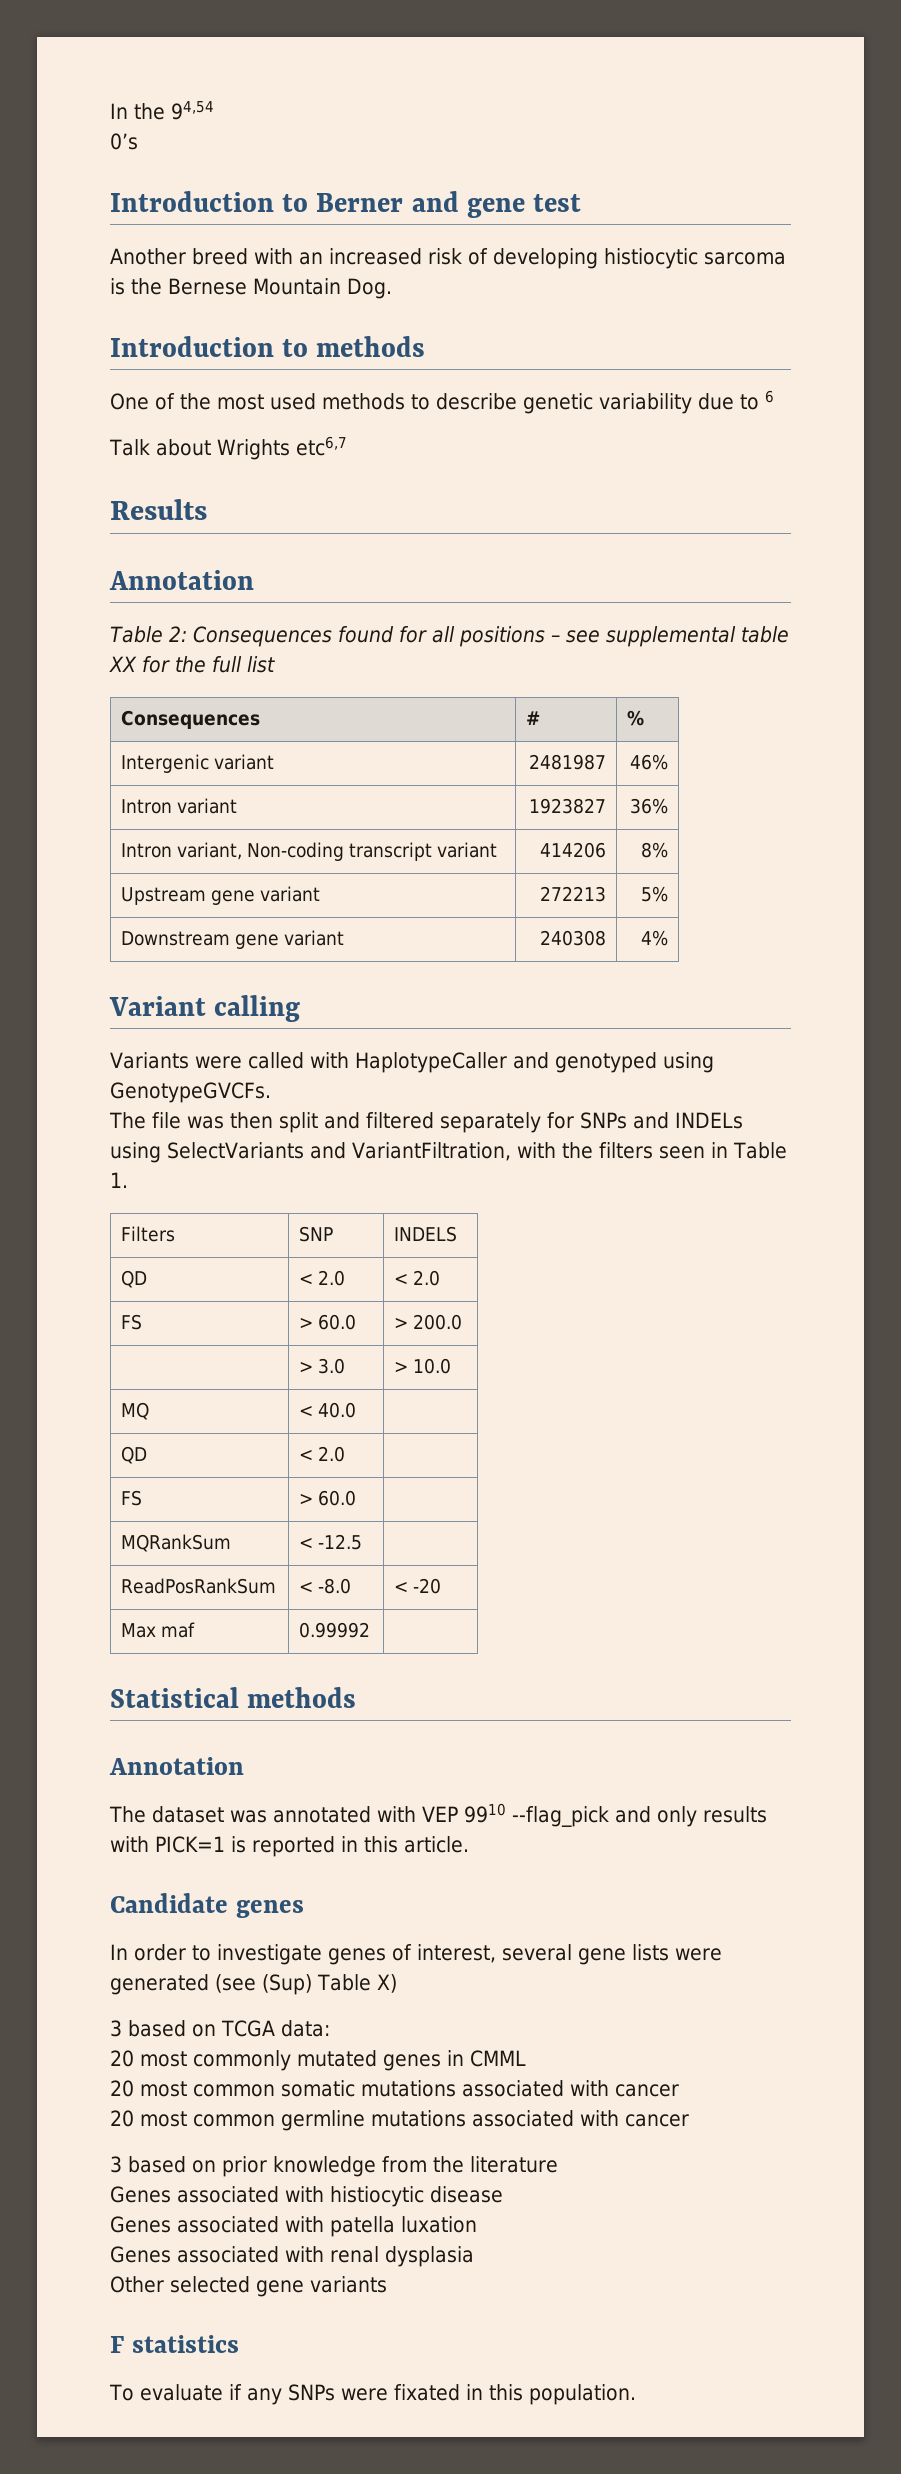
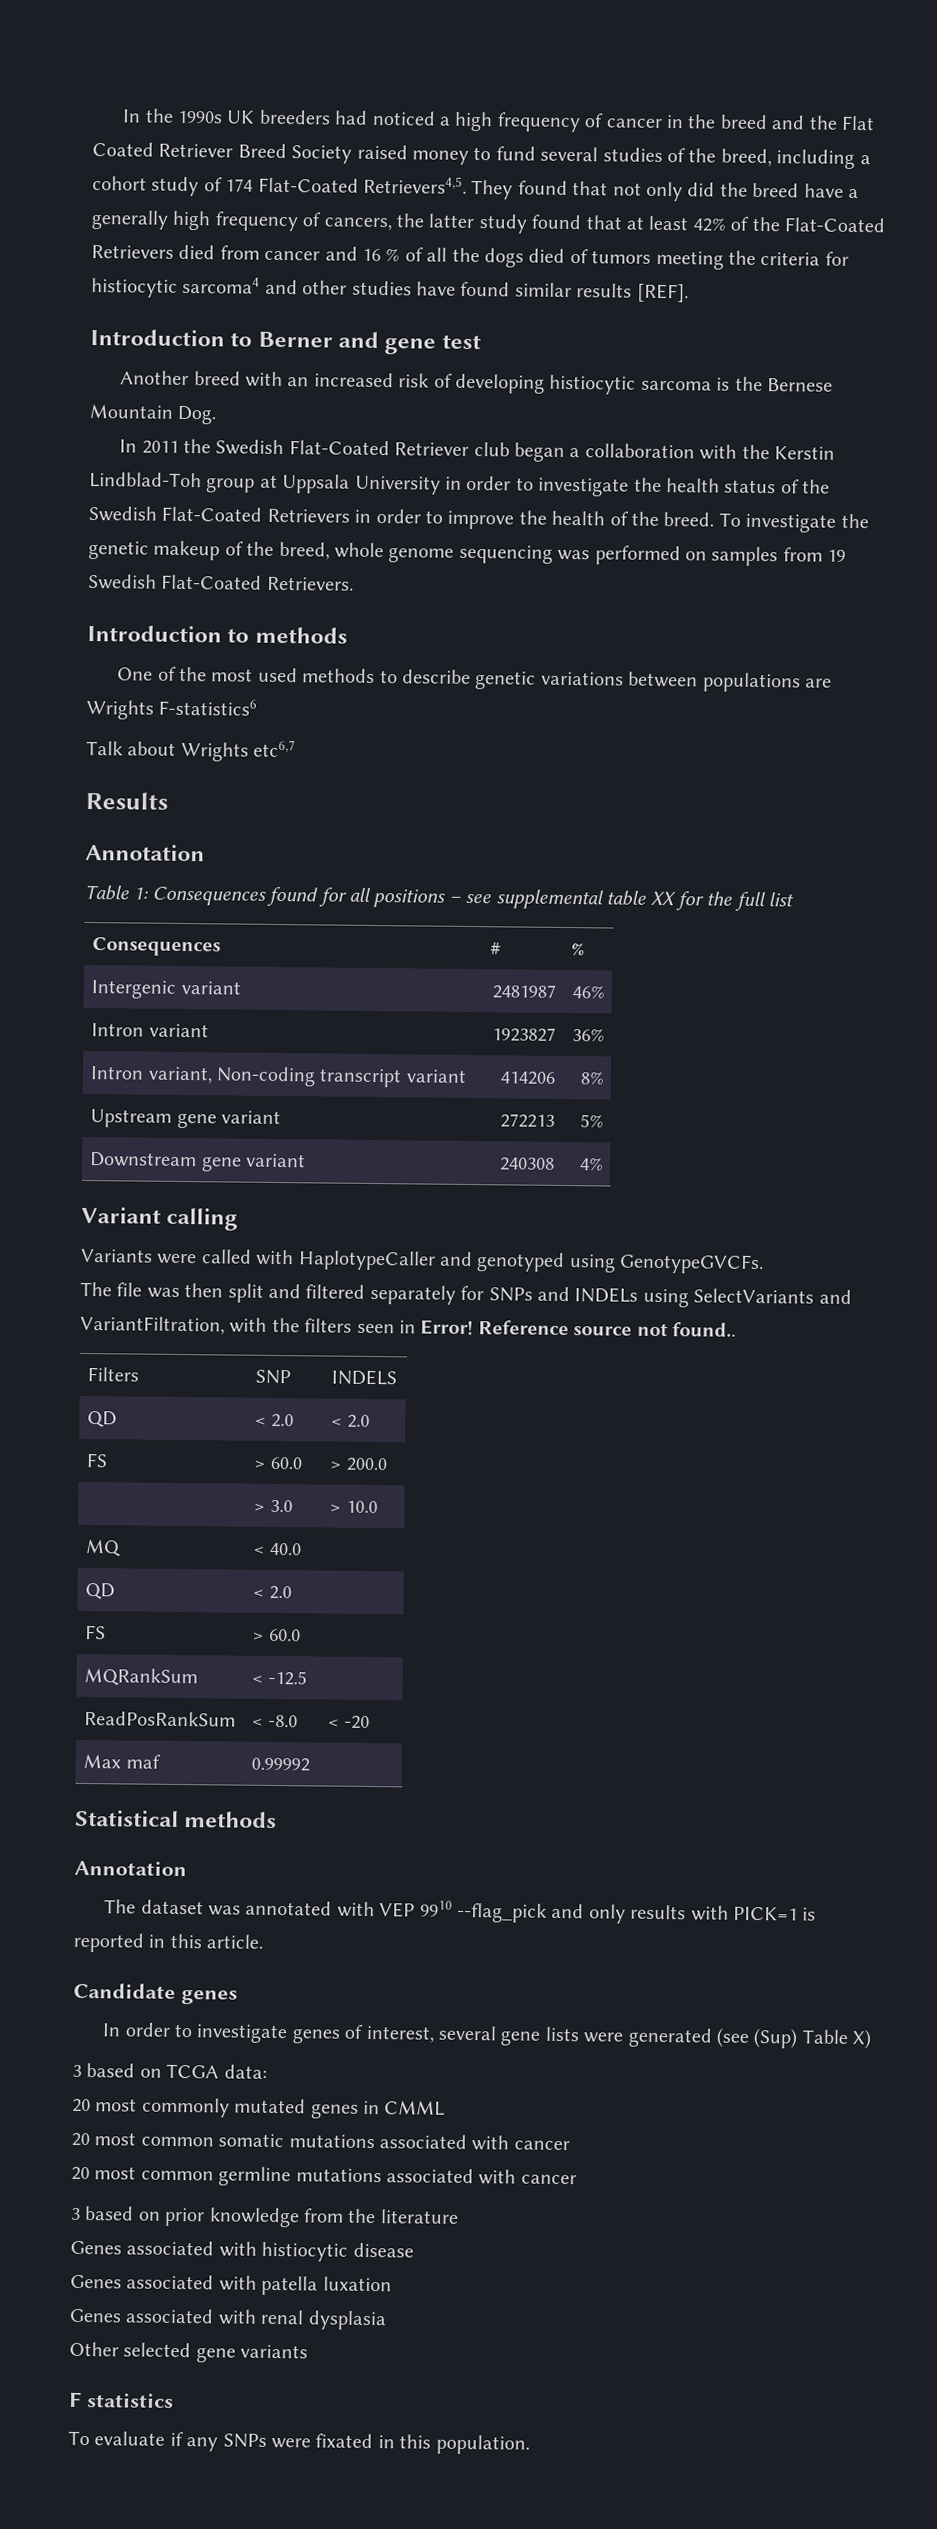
[171,101,214,120] [110,133,138,150] 94,54 // 0’s -> [177,109,876,133] [92,142,871,169] [92,175,859,202] [91,209,885,234] [91,244,849,270] [91,276,689,303] 1990s UK breeders had noticed a high frequency of cancer in the breed and the Flat Coated Retriever Breed Society raised money to fund several studies of the breed, including a cohort study of 174 Flat-Coated Retrievers4,5. They found that not only did the breed have a generally high frequency of cancers, the latter study found that at least 42% of the Flat-Coated Retrievers died from cancer and 16 % of all the dogs died of tumors meeting the criteria for histiocytic sarcoma4 and other studies have found similar results [REF].
(392, 288) none -> [119,438,836,462] [89,471,831,497] [88,505,869,533] [88,540,847,567] [88,573,354,591] // In 2011 the Swedish Flat-Coated Retriever club began a collaboration with the Kerstin Lindblad-Toh group at Uppsala University in order to investigate the health status of the Swedish Flat-Coated Retrievers in order to improve the health of the breed. To investigate the genetic makeup of the breed, whole genome sequencing was performed on samples from 19 Swedish Flat-Coated Retrievers.
[599,390,774,414] variability due to 6 -> [540,671,833,693] [86,698,258,720] variations between populations are Wrights F-statistics6
[168,626,187,642] 2: -> [133,886,149,900] 1:
[732,1142,787,1159] [110,1172,128,1188] Table 1. -> [420,1319,736,1337] Error! Reference source not found..

